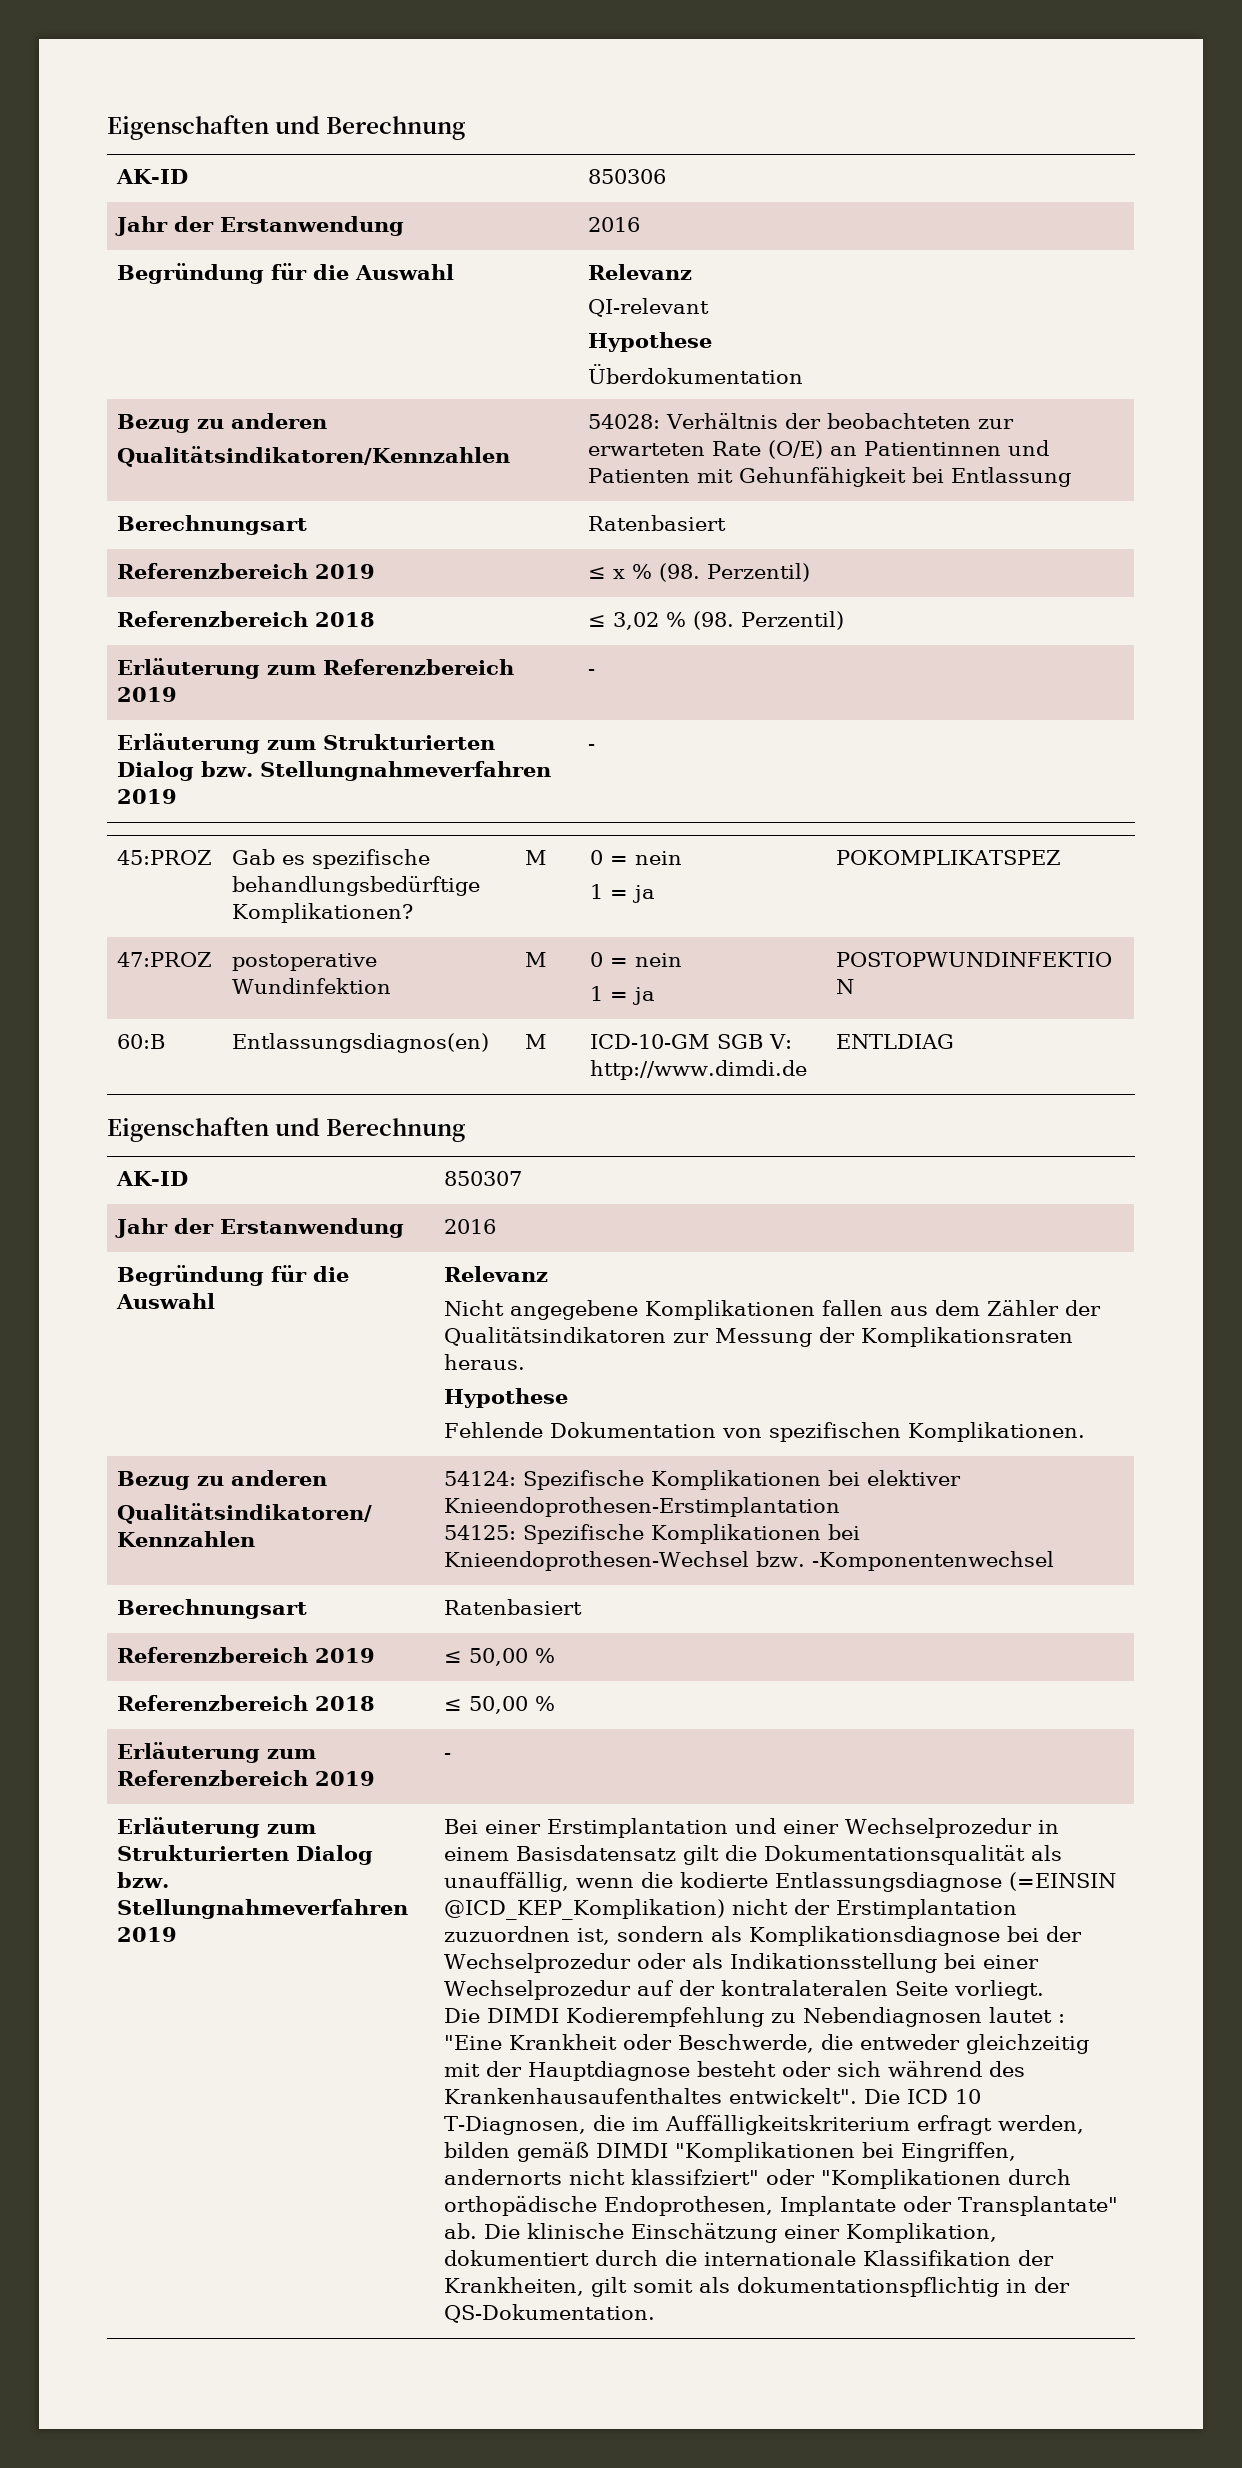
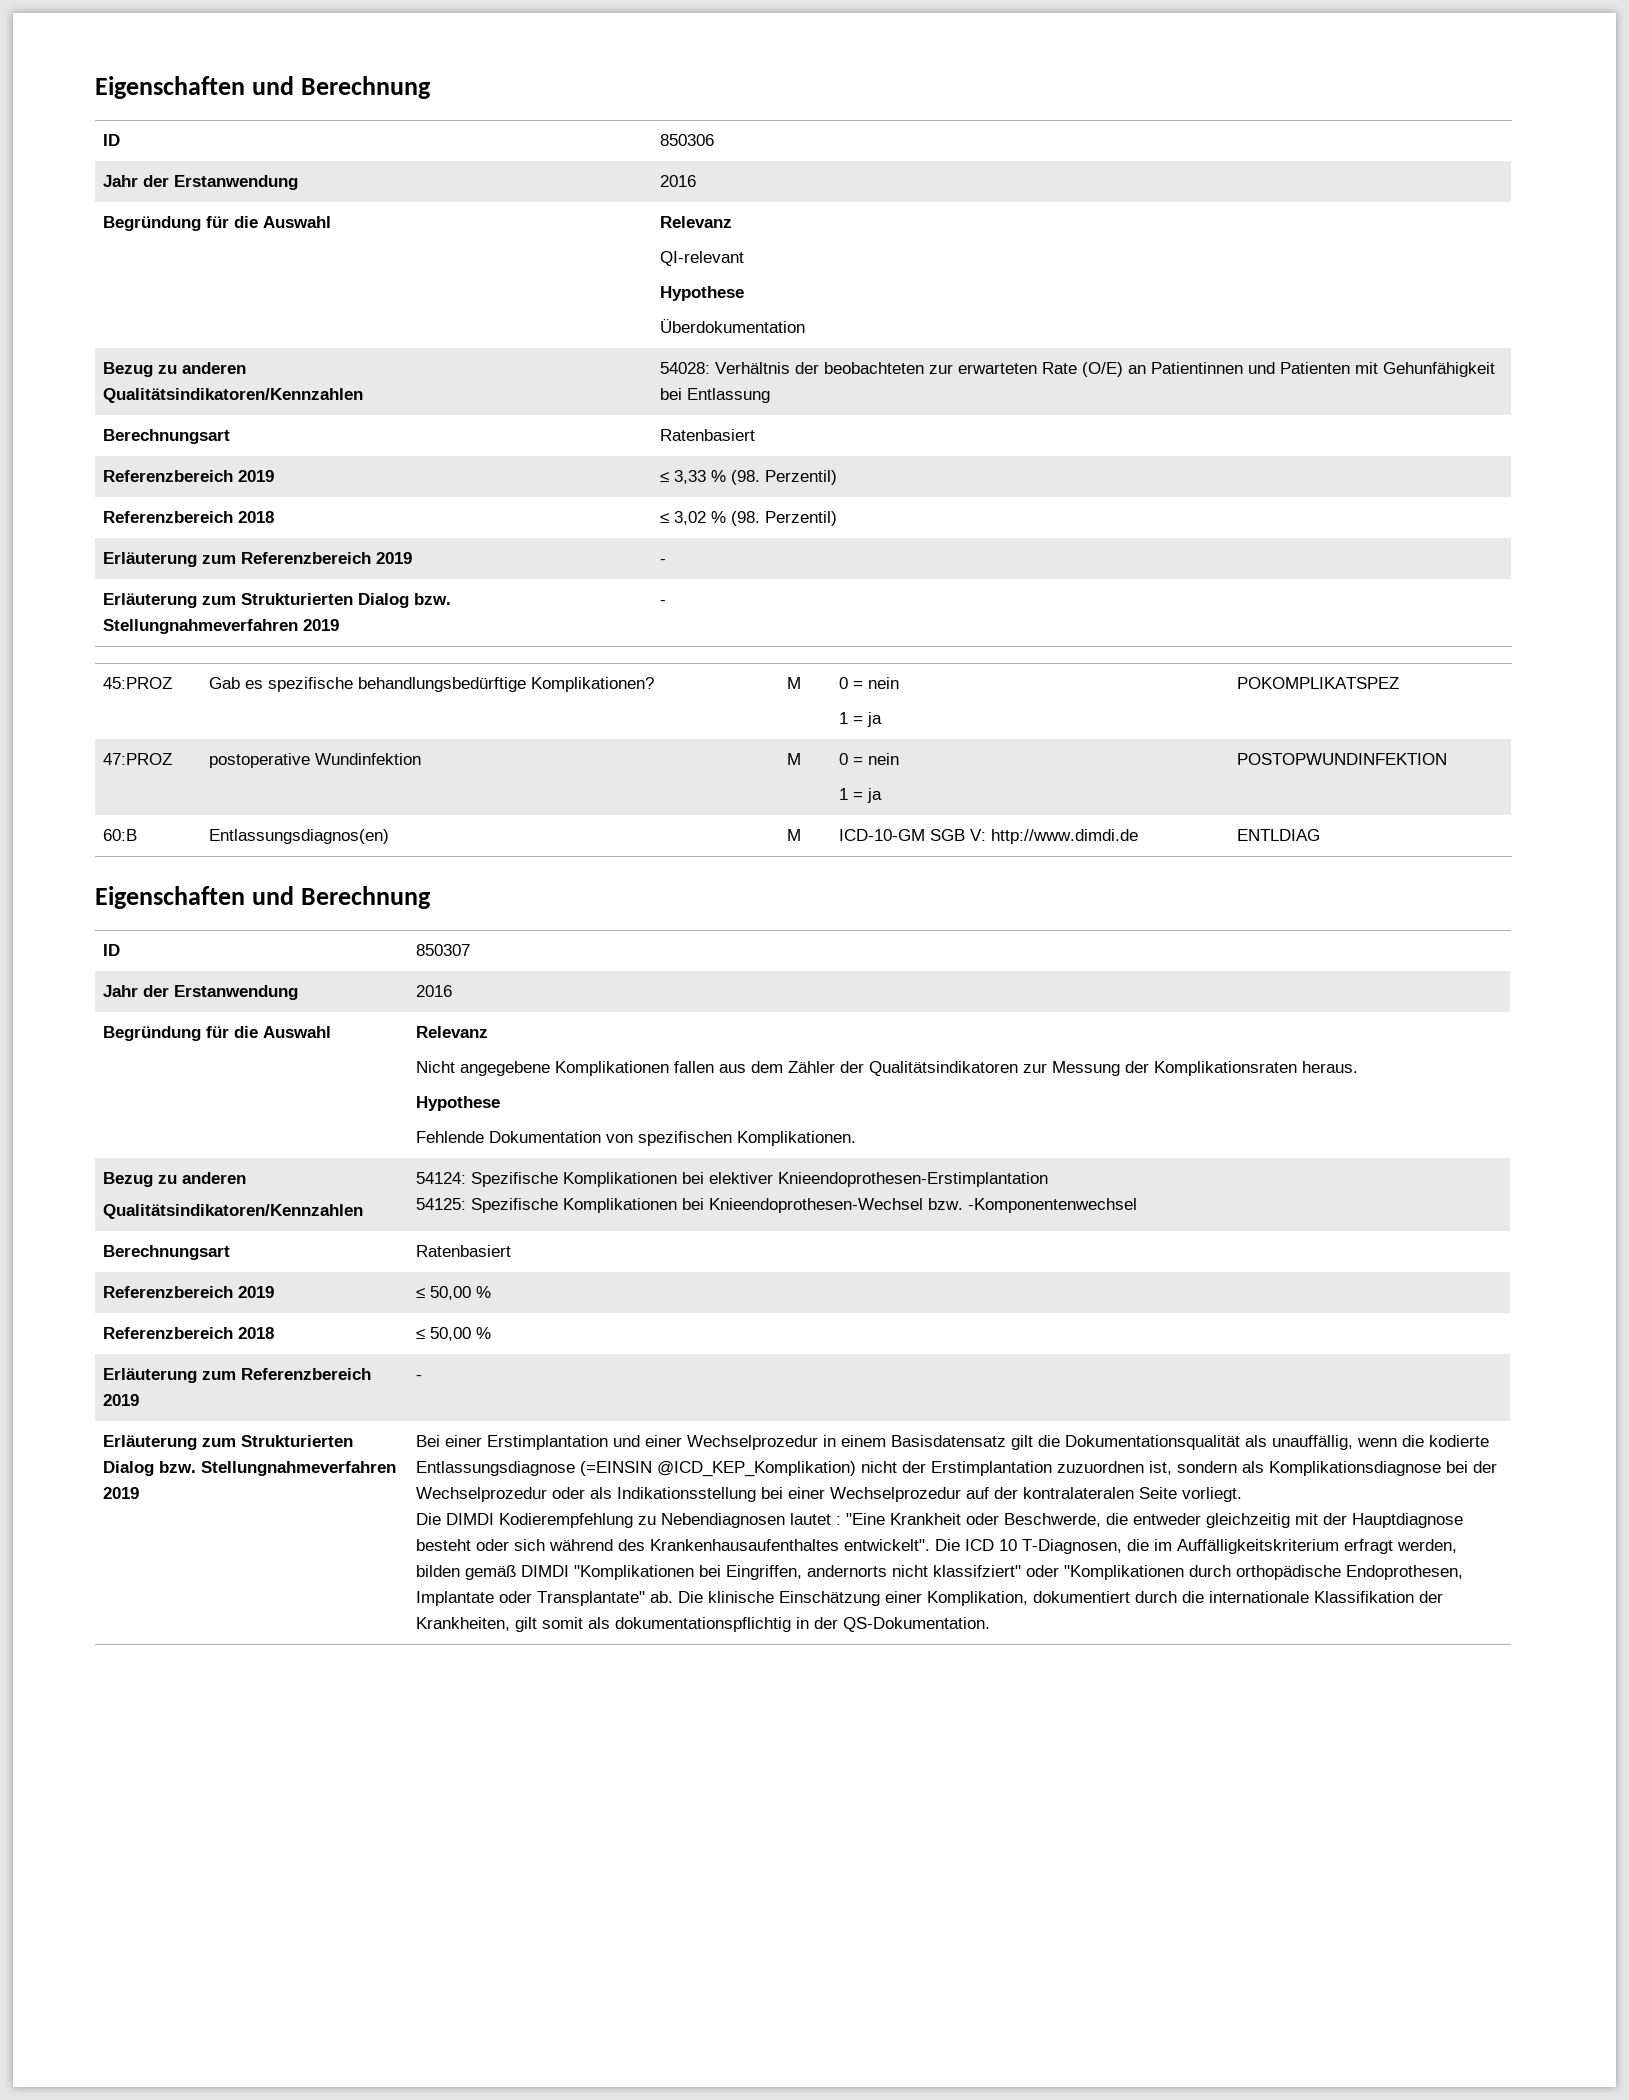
[107,115,466,140] [115,169,188,184] Eigenschaften und Berechnung // AK-ID -> [95,76,431,99] [103,134,121,146] Eigenschaften und Berechnung // ID
[612,569,625,579] x -> [674,470,707,484] 3,33
[115,1171,188,1186] AK-ID -> [103,944,121,956] ID

